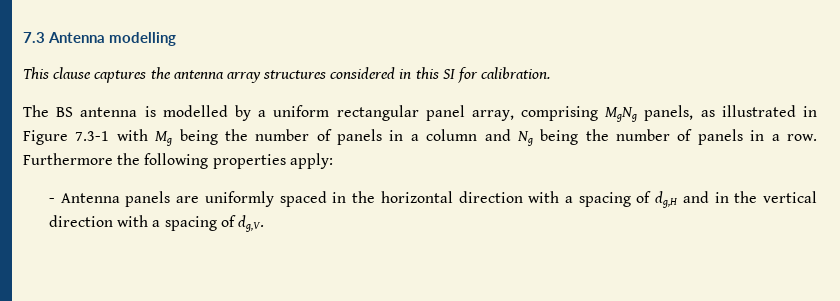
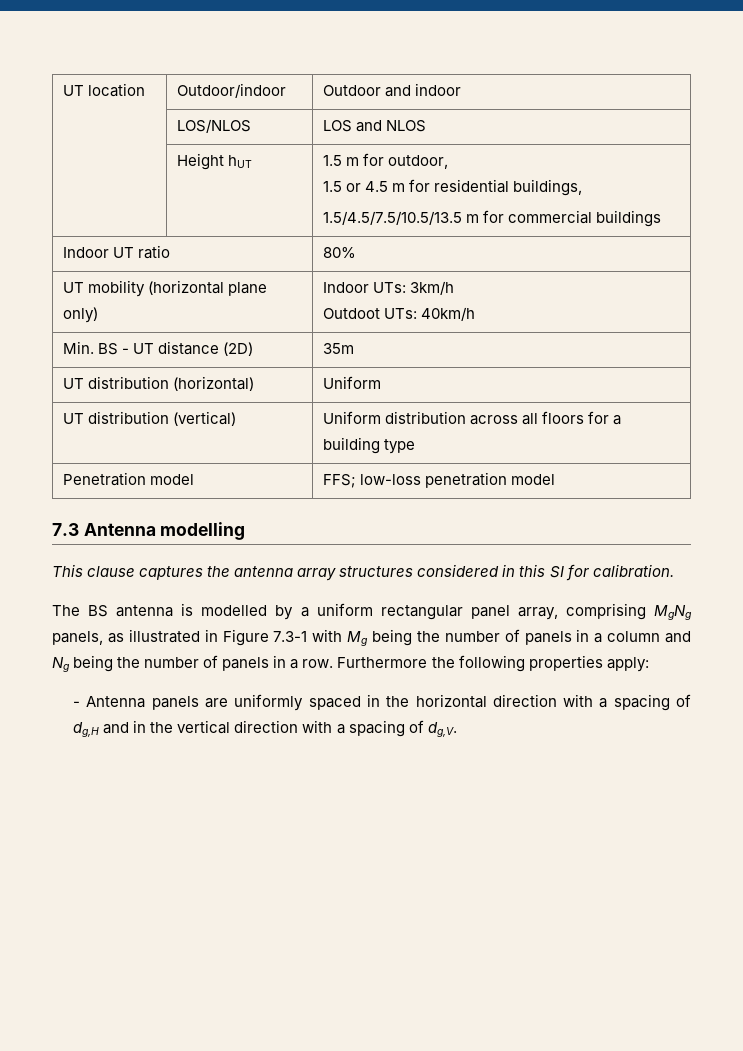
(23, 37) none -> [63,83,146,97] [177,83,287,98] [323,83,462,97] [177,119,252,133] [323,120,427,132] [177,153,253,170] [323,153,449,169] [323,179,583,196] [323,210,662,227] [63,245,171,259] [323,247,357,258] [63,280,268,297] [63,307,99,323] [323,281,455,295] [323,307,476,321] [63,341,254,356] [323,343,355,354] [63,376,255,391] [323,376,382,389] [63,411,237,426] [323,411,622,425] [323,437,416,454] [63,472,195,486] [323,472,556,488] UT location | Outdoor/indoor | Outdoor and indoor // | LOS/NLOS | LOS and NLOS // | Height hUT | 1.5 m for outdoor, // 1.5 or 4.5 m for residential buildings, // 1.5/4.5/7.5/10.5/13.5 m for commercial buildings // Indoor UT ratio | 80% // UT mobility (horizontal plane only) | Indoor UTs: 3km/h // Outdoot UTs: 40km/h // Min. BS - UT distance (2D) | 35m // UT distribution (horizontal) | Uniform // UT distribution (vertical) | Uniform distribution across all floors for a building type // Penetration model | FFS; low-loss penetration model //

